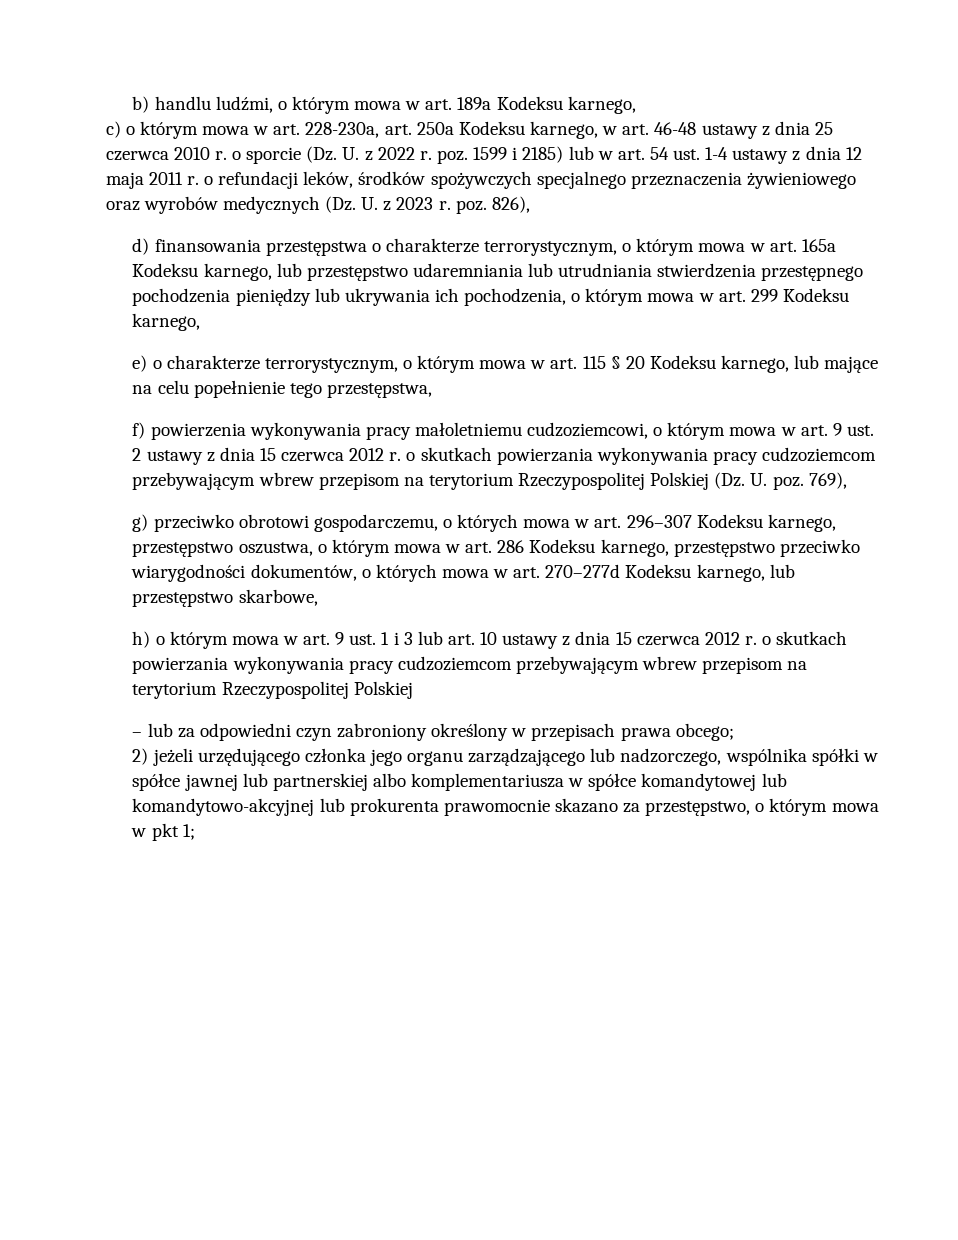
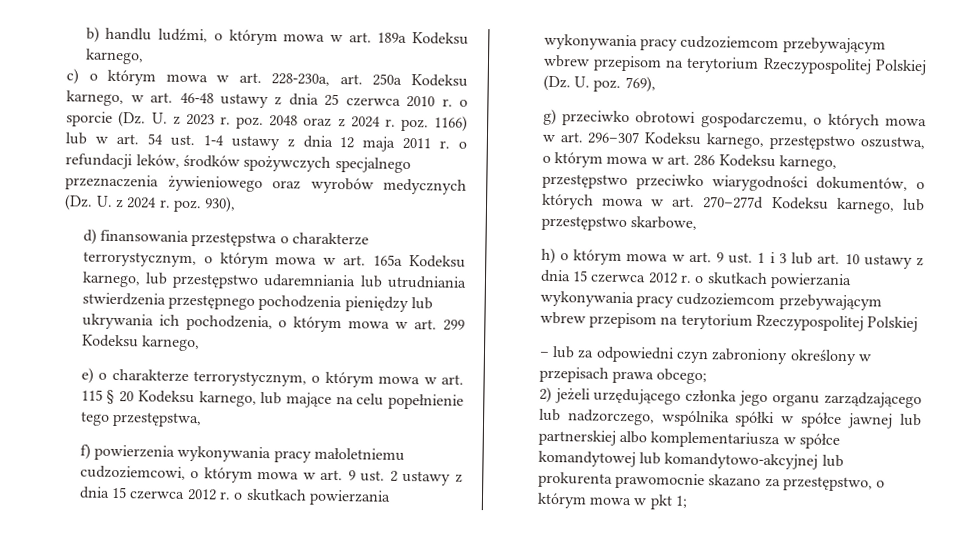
[377,146,564,164] 2022 r. poz. 1599 i 2185) -> [185,113,468,132] 2023 r. poz. 2048 oraz z 2024 r. poz. 1166)
[396,196,530,214] 2023 r. poz. 826), -> [126,196,237,213] 2024 r. poz. 930),

